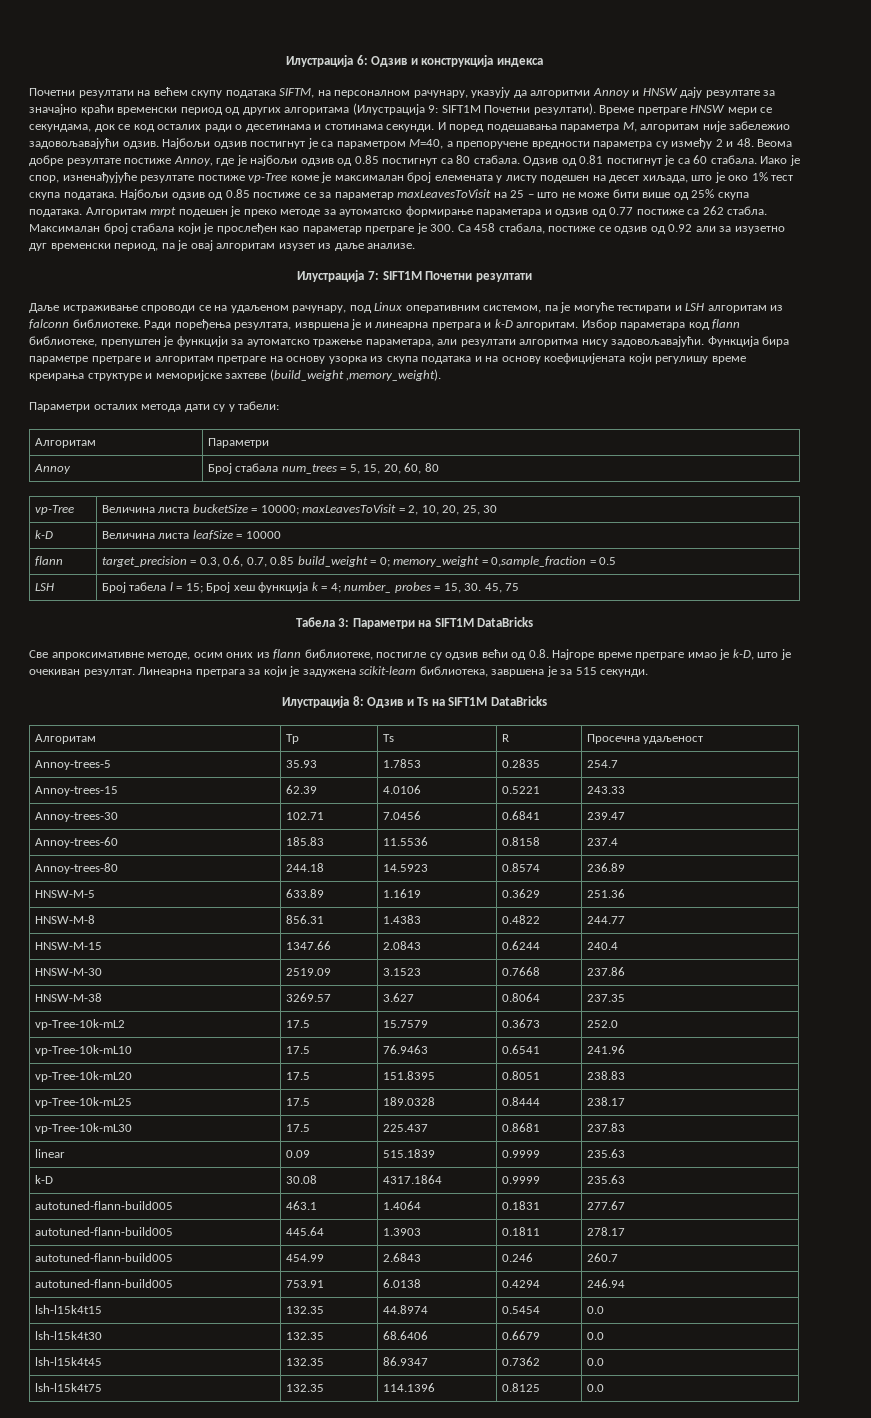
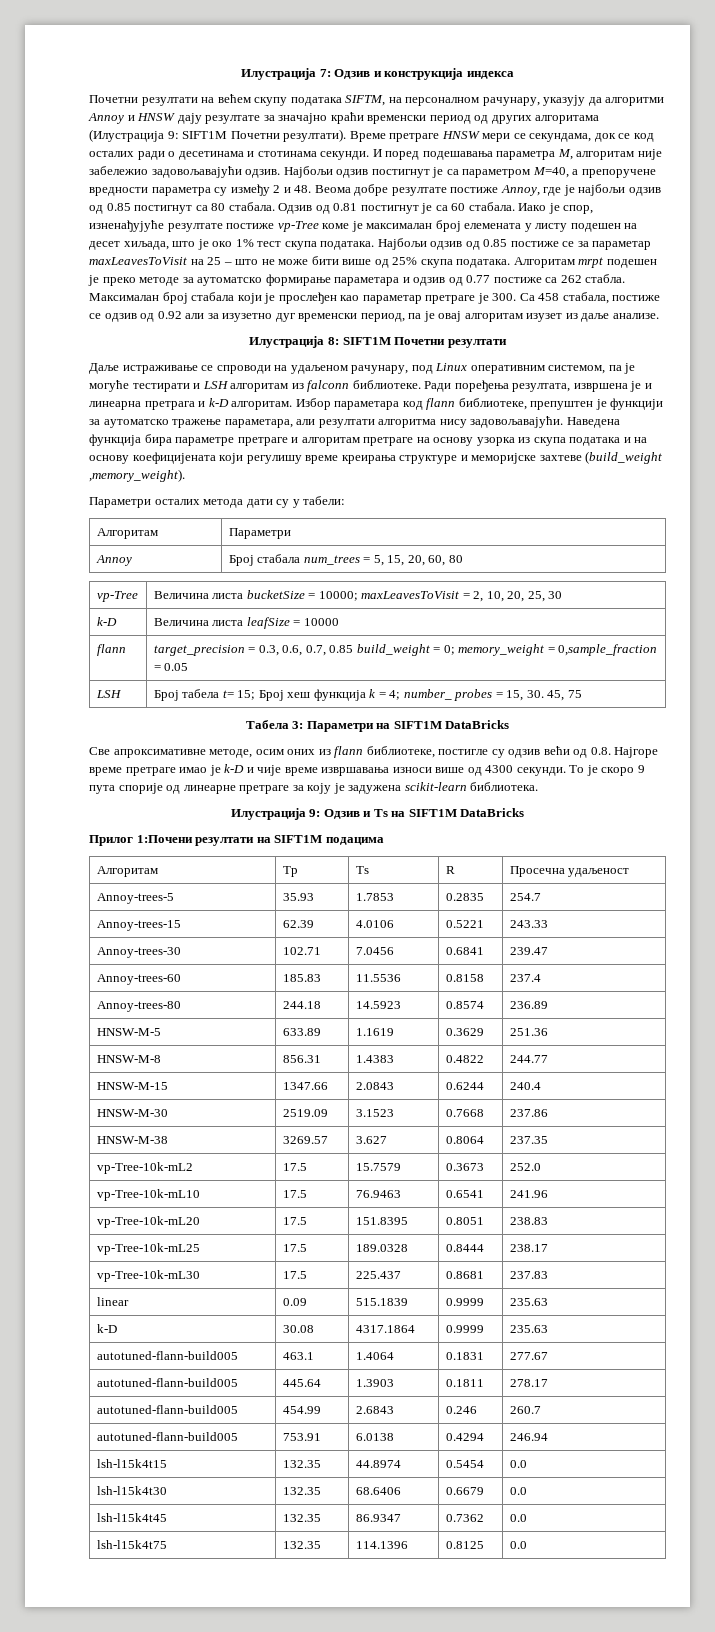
[286,55,368,67] Илустрација 6: -> [241,68,331,80] Илустрација 7:
[367,271,379,280] 7: -> [327,337,339,345] 8:
[141,305,211,313] спроводи се -> [201,365,271,374] се спроводи
[707,336,759,347] Функција -> [566,417,620,428] [89,434,141,446] Наведена функција
[599,557,617,565] 0.5 -> [164,663,189,671] 0.05
[169,582,183,591] l = -> [222,690,234,698] t=
[732,649,791,660] [29,666,649,677] [282,696,364,708] k-D, што је очекиван резултат. Линеарна претрага за који је задужена scikit-learn библиотека, завршена је за 515 секунди. // Илустрација 8: -> [224,764,645,776] [89,782,539,794] [230,808,321,820] k-D и чије време извршавања износи више од 4300 секунди. То је скоро 9 пута спорије од линеарне претраге за коју је задужена scikit-learn библиотека. // Илустрација 9:
(547, 701) none -> [89,835,384,846] // Прилог 1:Почени резултати на SIFT1M подацима

